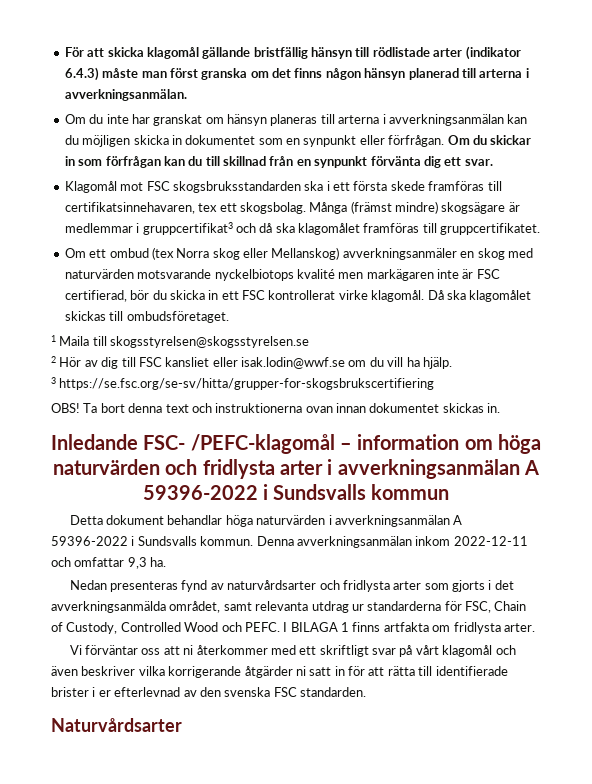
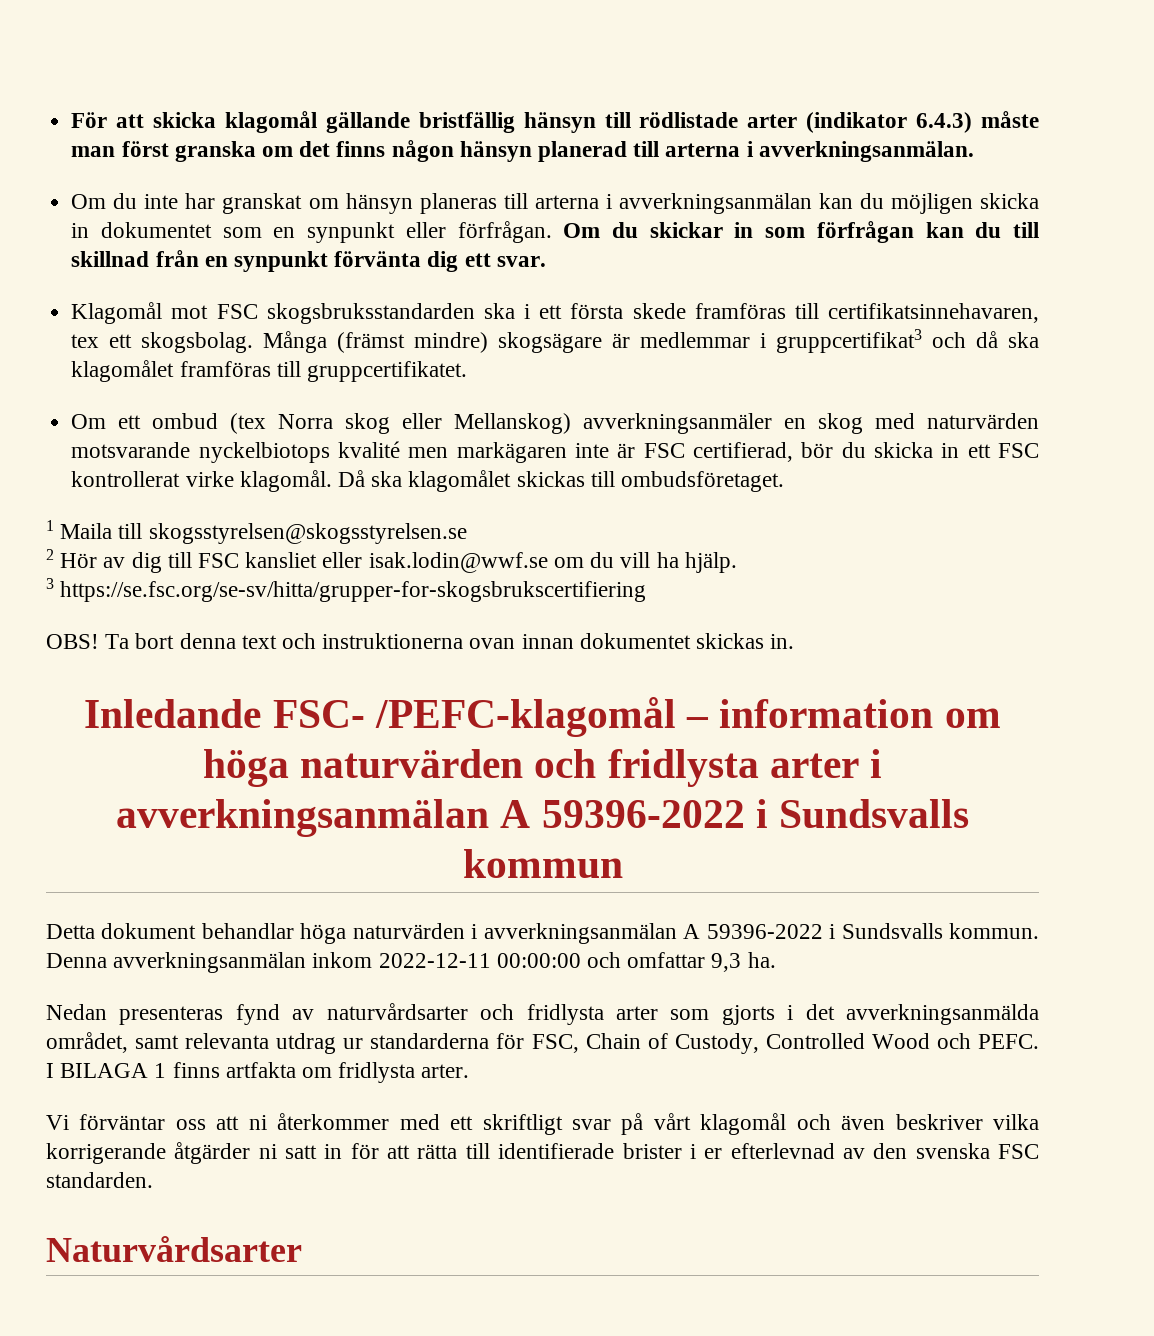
(528, 541) none -> [496,953,581,968] 00:00:00

